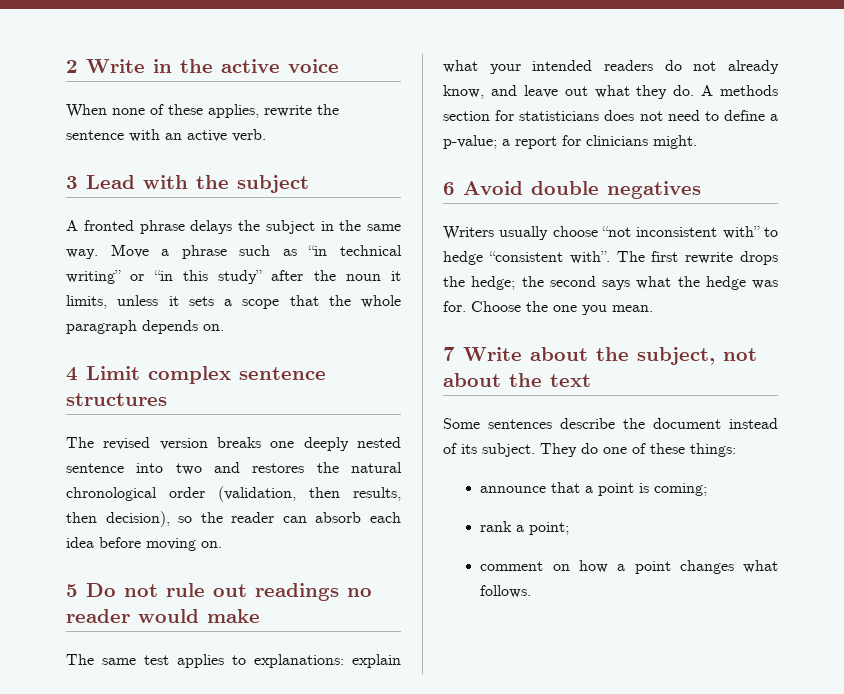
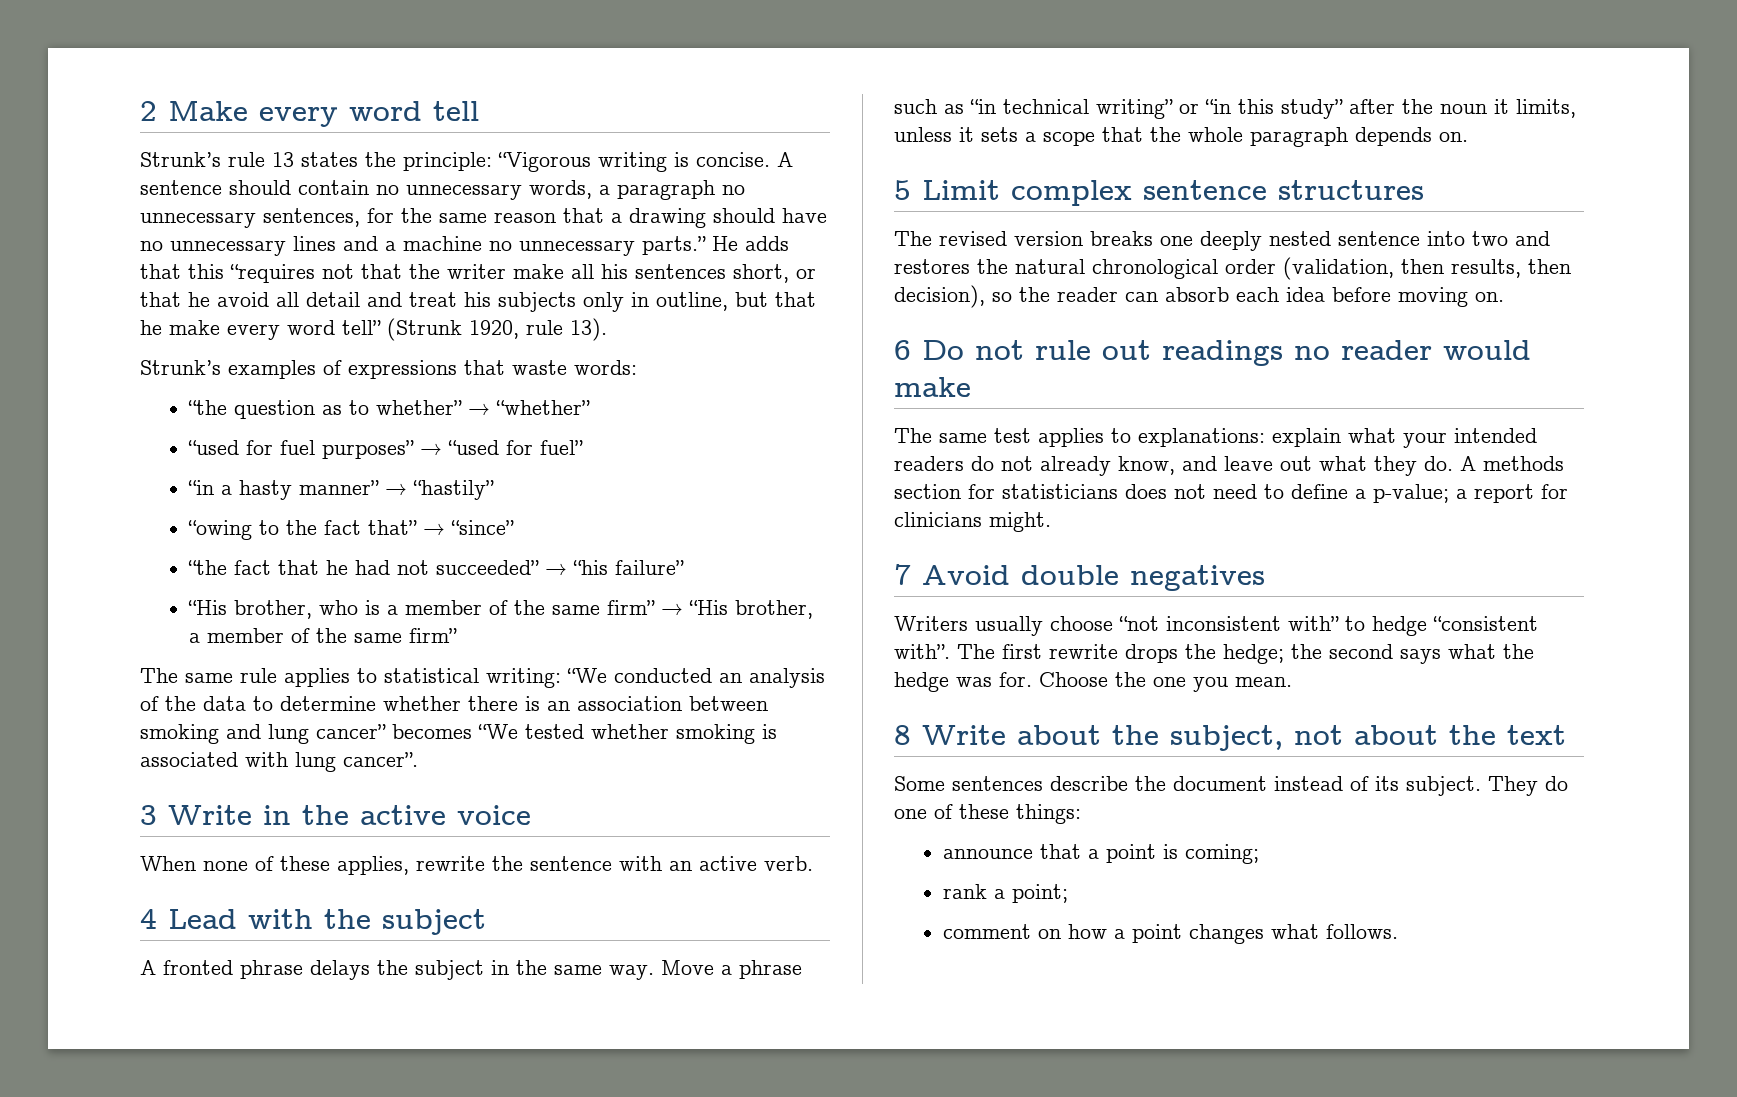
(78, 66) none -> [168,101,479,127] [140,152,793,172] [140,180,745,200] [140,208,827,228] [140,236,789,256] [140,264,816,283] [140,292,816,312] [140,318,607,341] [140,360,637,379] [188,400,591,419] [188,440,584,459] [188,480,495,500] [188,520,515,540] [188,560,685,575] [188,600,814,619] [189,628,458,643] [140,668,825,688] [140,696,768,711] [140,724,777,744] [140,752,418,772] [140,805,157,825] Make every word tell // Strunk’s rule 13 states the principle: “Vigorous writing is concise. A sentence should contain no unnecessary words, a paragraph no unnecessary sentences, for the same reason that a drawing should have no unnecessary lines and a machine no unnecessary parts.” He adds that this “requires not that the writer make all his sentences short, or that he avoid all detail and treat his subjects only in outline, but that he make every word tell” (Strunk 1920, rule 13). // Strunk’s examples of expressions that waste words: // “the question as to whether” → “whether” // “used for fuel purposes” → “used for fuel” // “in a hasty manner” → “hastily” // “owing to the fact that” → “since” // “the fact that he had not succeeded” → “his failure” // “His brother, who is a member of the same firm” → “His brother, a member of the same firm” // The same rule applies to statistical writing: “We conducted an analysis of the data to determine whether there is an association between smoking and lung cancer” becomes “We tested whether smoking is associated with lung cancer”. // 3
[66,176,78,189] 3 -> [140,909,157,929] 4
[66,367,78,381] 4 -> [894,180,911,200] 5
[66,584,78,597] 5 -> [894,340,911,360] 6
[443,182,455,195] 6 -> [894,564,911,585] 7
[443,347,455,361] 7 -> [894,725,911,745] 8

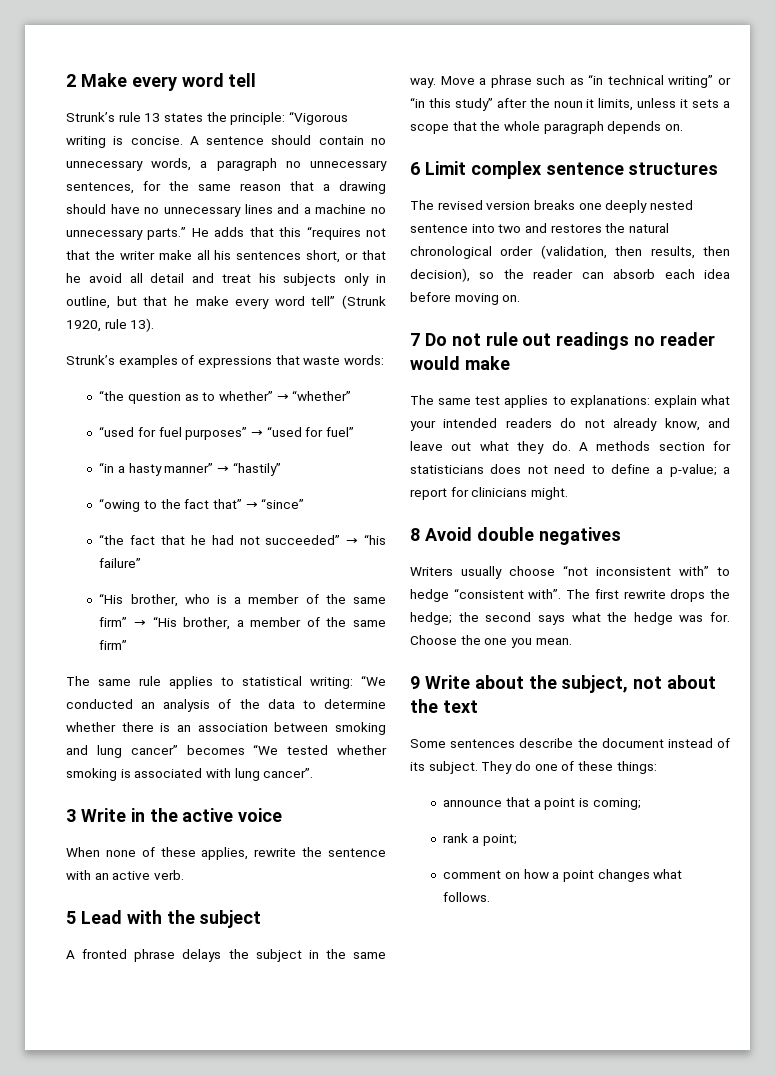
[140,909,157,929] 4 -> [66,911,76,924] 5
[894,180,911,200] 5 -> [410,162,420,175] 6
[894,340,911,360] 6 -> [410,333,420,346] 7
[894,564,911,585] 7 -> [410,528,420,541] 8
[894,725,911,745] 8 -> [410,676,420,689] 9

